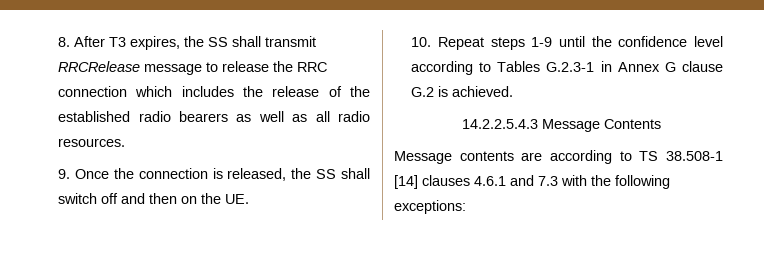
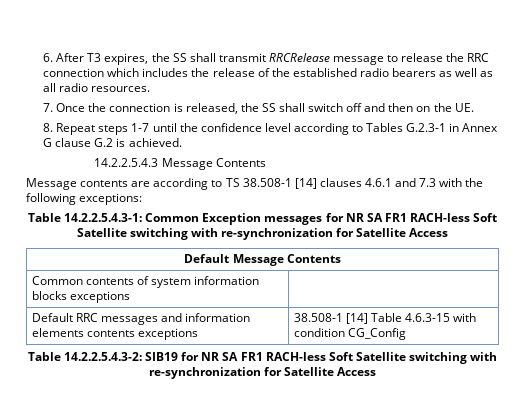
[58,37,71,47] 8. -> [43,53,54,62] 6.
[58,169,71,179] 9. -> [43,103,54,112] 7.
[411,37,432,47] 10. -> [43,123,54,132] 8.
[531,37,553,47] 1-9 -> [131,123,150,132] 1-7
(466, 207) none -> [27,213,498,225] [76,228,449,240] [184,254,341,266] [32,276,260,288] [32,291,131,303] [32,313,251,325] [32,328,199,340] [294,313,477,324] [294,328,407,340] [27,352,498,364] [148,367,377,379] // Table 14.2.2.5.4.3-1: Common Exception messages for NR SA FR1 RACH-less Soft Satellite switching with re-synchronization for Satellite Access // Default Message Contents // Common contents of system information blocks exceptions | // Default RRC messages and information elements contents exceptions | 38.508-1 [14] Table 4.6.3-15 with condition CG_Config // Table 14.2.2.5.4.3-2: SIB19 for NR SA FR1 RACH-less Soft Satellite switching with re-synchronization for Satellite Access

